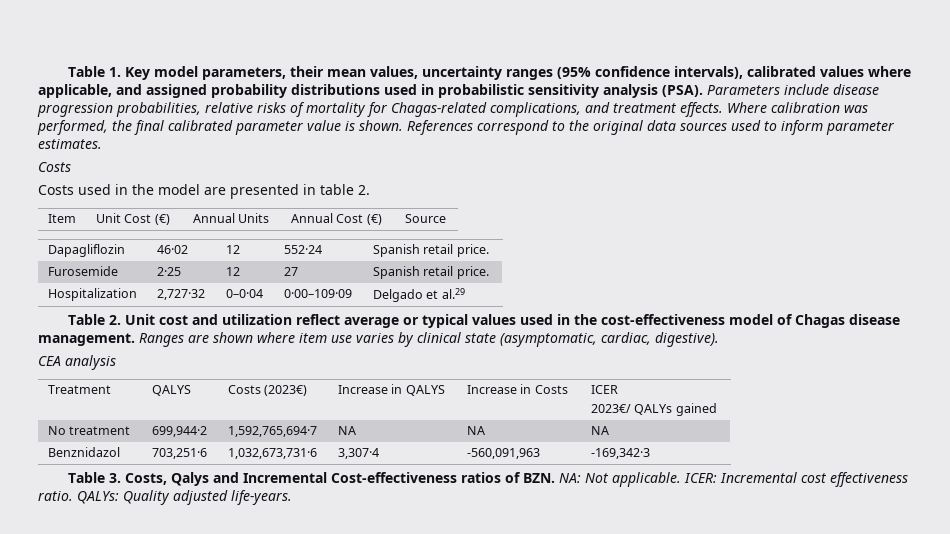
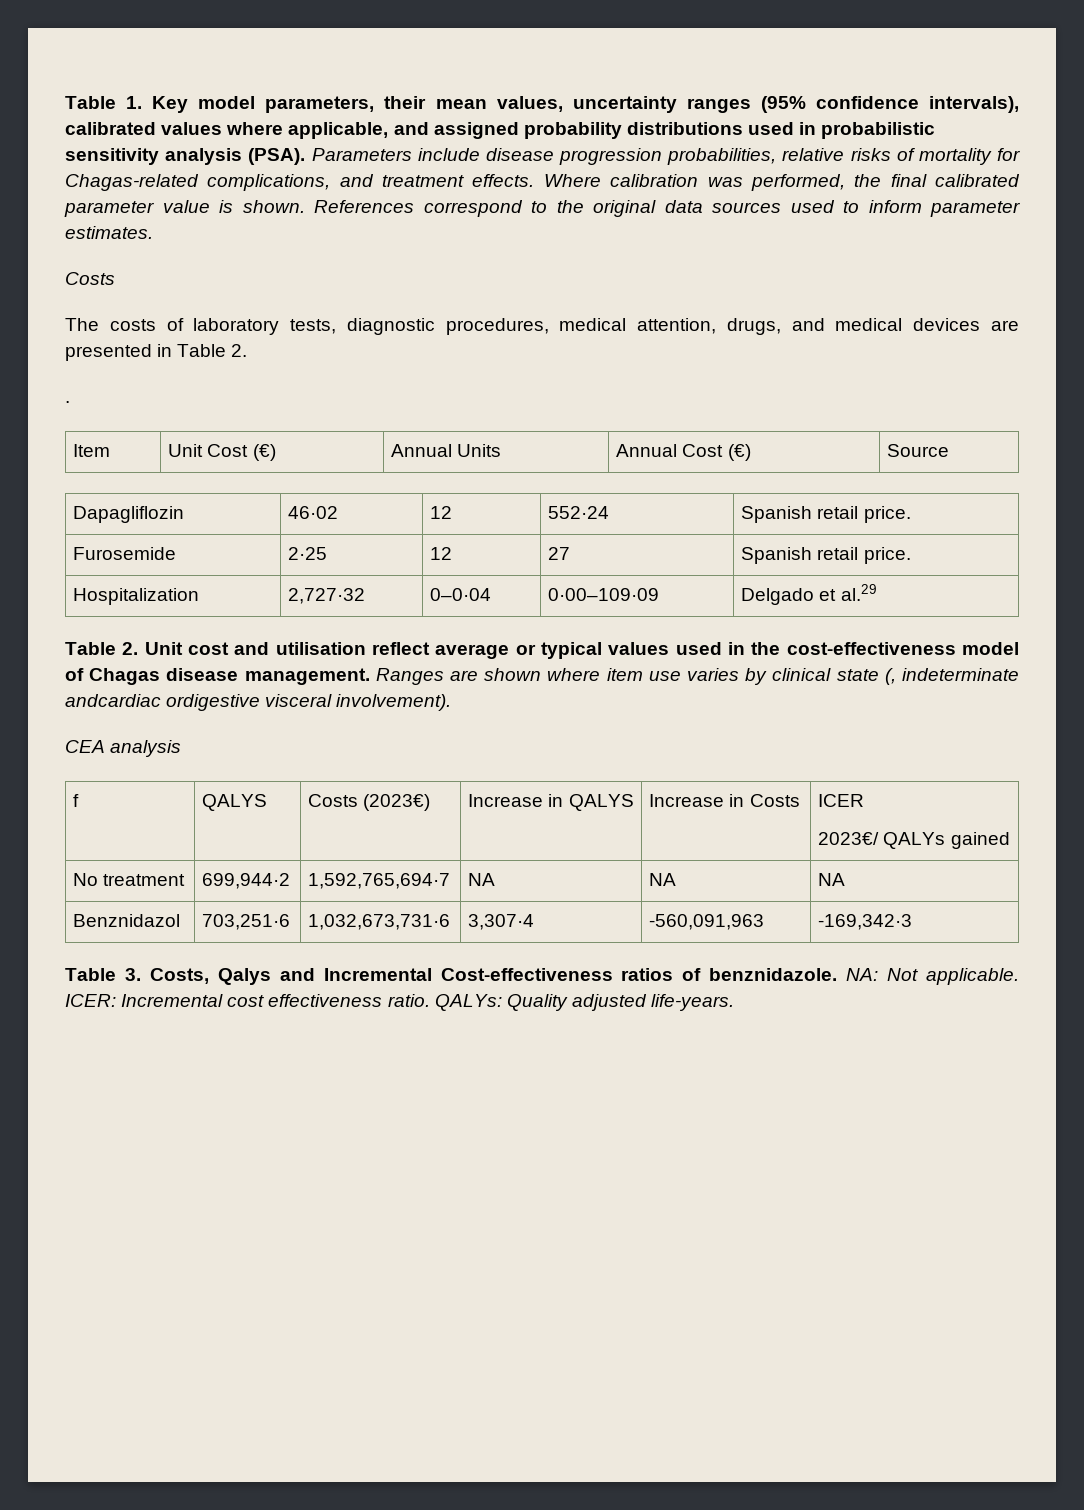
[38,184,200,195] Costs used in the model -> [65,318,981,335] The costs of laboratory tests, diagnostic procedures, medical attention, drugs, and medical devices
[320,184,370,195] table 2. -> [177,344,248,357] [65,401,70,403] Table 2. // .
[221,314,292,325] utilization -> [275,642,366,655] utilisation
[500,332,719,347] (asymptomatic, cardiac, digestive). -> [884,668,1020,685] [65,694,452,711] (, indeterminate andcardiac ordigestive visceral involvement).
[47,385,111,394] Treatment -> [73,794,80,807] f
[522,473,555,483] BZN. -> [709,968,838,981] benznidazole.

